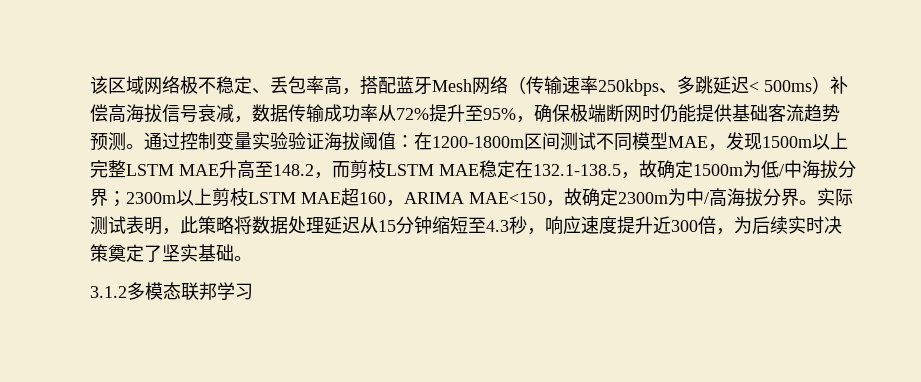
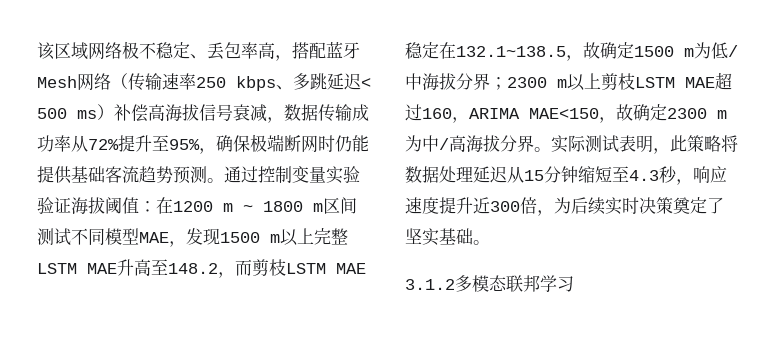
[598,79,659,96] 250kbps -> [196,76,276,91] 250 kbps
[764,80,812,92] 500ms -> [37,108,97,119] 500 ms
[432,136,524,148] 1200-1800m -> [173,201,323,212] 1200 m ~ 1800 m
[762,136,812,148] 1500m -> [220,232,280,243] 1500 m
[533,160,743,179] 132.1-138.5，故确定1500m -> [456,42,694,61] 132.1~138.5，故确定1500 m
[126,192,176,204] 2300m -> [507,77,567,88] 2300 m
(359, 197) none -> [405,104,422,121] 过
[618,192,668,204] 2300m -> [667,108,727,119] 2300 m

